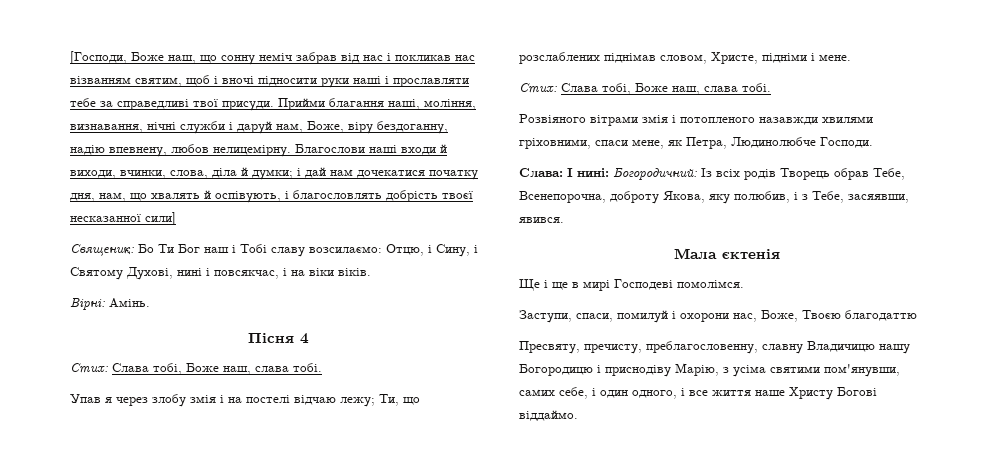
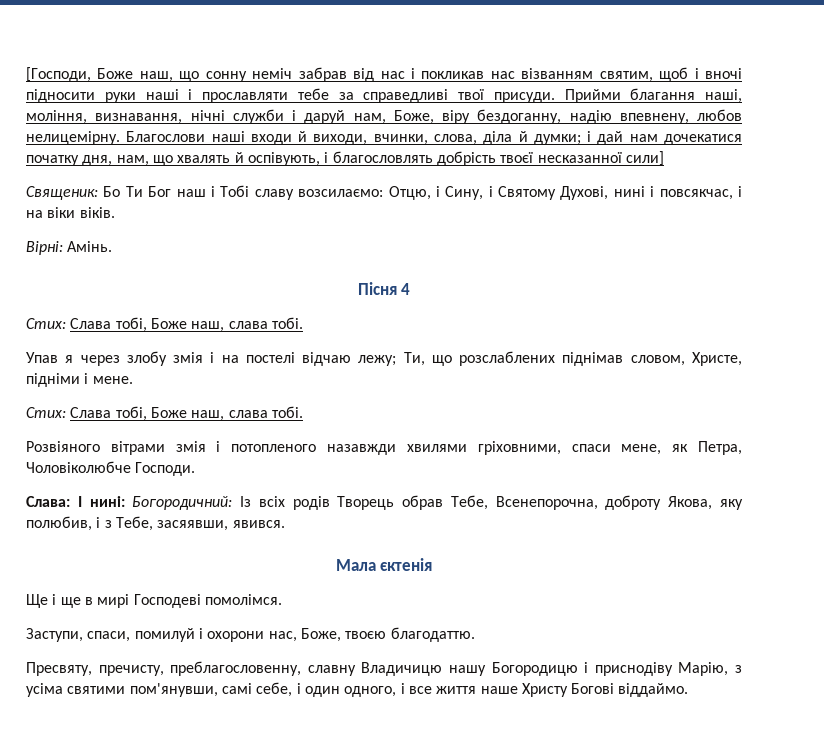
[731,137,816,148] Людинолюбче -> [26,461,131,473] Чоловіколюбче
[802,310,917,321] Твоєю благодаттю -> [345,627,475,642] твоєю благодаттю.
[519,389,555,396] самих -> [221,683,252,694] самі

